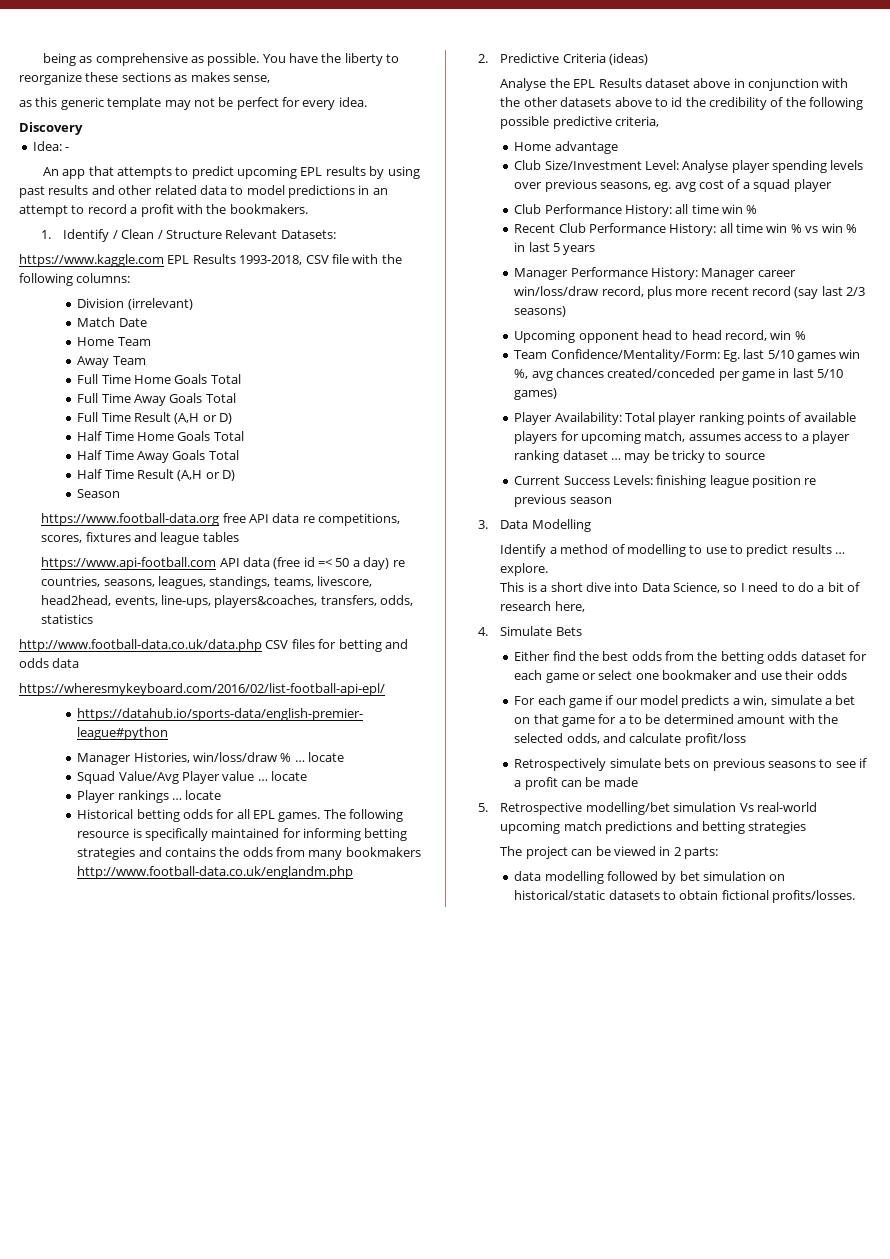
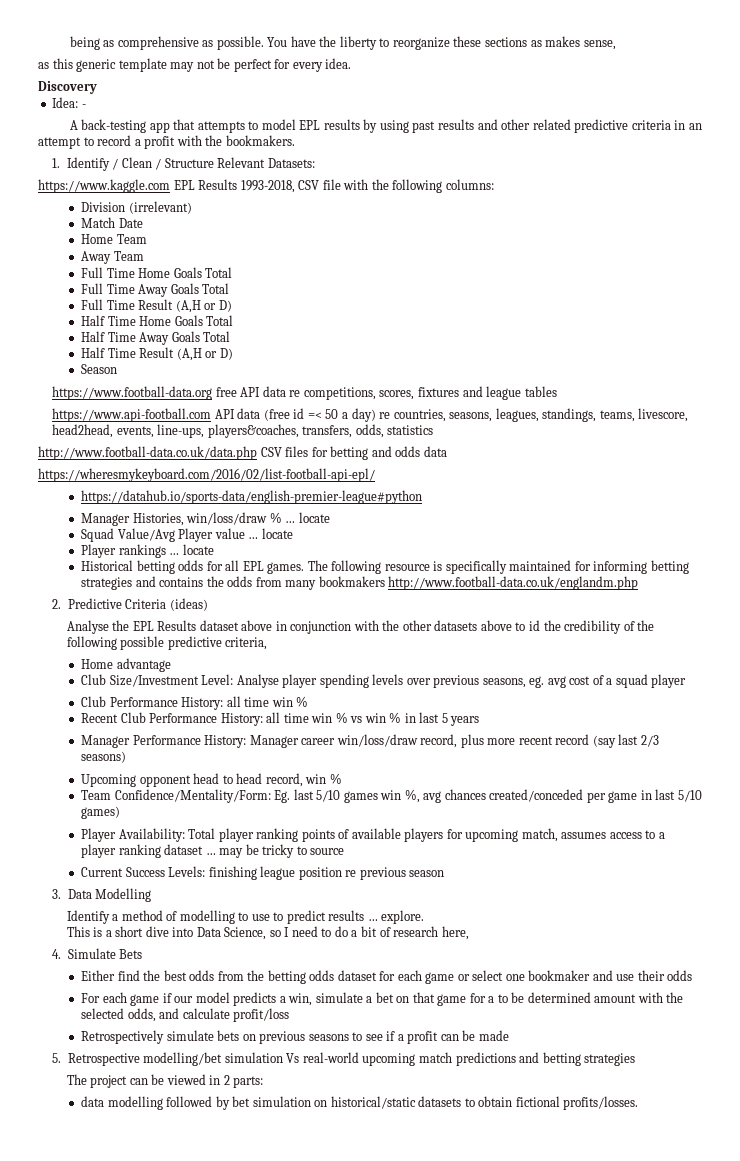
[42,167,59,176] An -> [69,119,147,133] A back-testing
[191,166,298,179] predict upcoming -> [261,119,296,130] model
[199,185,355,198] data to model predictions -> [574,119,671,133] predictive criteria

